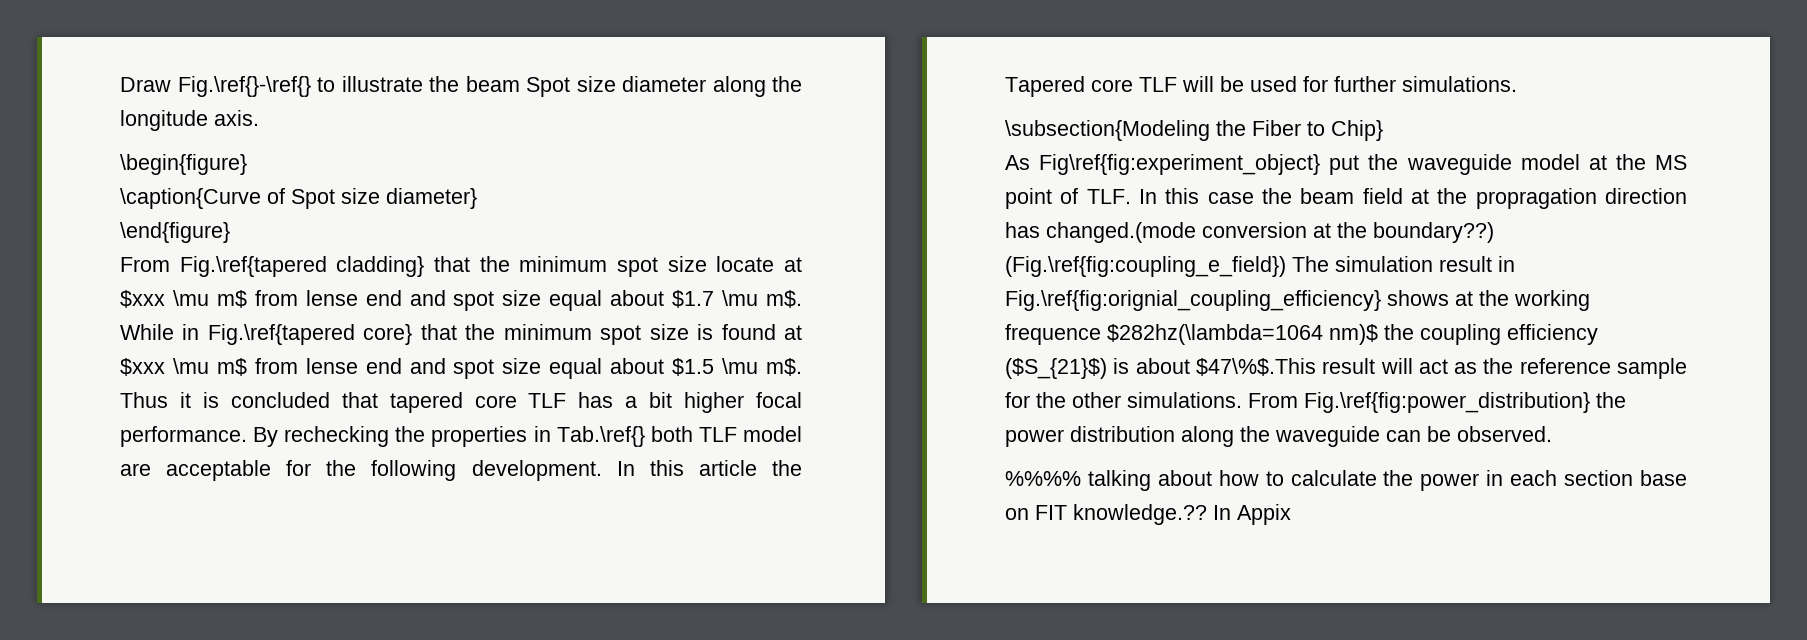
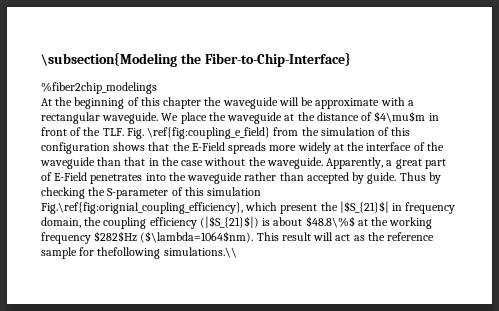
[120,76,802,97] [120,110,259,131] [120,154,247,175] [120,188,477,209] [120,222,230,243] [120,256,802,277] [120,290,802,311] [120,324,803,345] [120,358,802,379] [120,392,802,413] [120,426,802,447] [120,460,802,481] [1005,76,1517,97] [1005,120,1383,141] [1005,154,1687,175] [1005,188,1687,209] [1005,222,1494,243] [1005,256,1515,277] [1005,290,1590,311] [1005,324,1598,345] [1005,358,1316,379] Draw Fig.\ref{}-\ref{} to illustrate the beam Spot size diameter along the longitude axis. // \begin{figure} // \caption{Curve of Spot size diameter} // \end{figure} // From Fig.\ref{tapered cladding} that the minimum spot size locate at $xxx \mu m$ from lense end and spot size equal about $1.7 \mu m$. While in Fig.\ref{tapered core} that the minimum spot size is found at $xxx \mu m$ from lense end and spot size equal about $1.5 \mu m$. Thus it is concluded that tapered core TLF has a bit higher focal performance. By rechecking the properties in Tab.\ref{} both TLF model are acceptable for the following development. In this article the Tapered core TLF will be used for further simulations. // \subsection{Modeling the Fiber to Chip} // As Fig\ref{fig:experiment_object} put the waveguide model at the MS point of TLF. In this case the beam field at the propragation direction has changed.(mode conversion at the boundary??) (Fig.\ref{fig:coupling_e_field}) The simulation result in Fig.\ref{fig:orignial_coupling_efficiency} shows at the working frequence $282hz(\lambda=1064 nm)$ the coupling efficiency ($S_{21}$) is about $47\%$.This -> [41,52,351,67] [41,82,157,94] [41,97,414,109] [41,111,439,124] [41,127,411,139] [41,142,444,154] [40,157,446,169] [41,172,441,184] [41,187,262,199] [41,201,456,214] [41,216,433,229] [41,231,279,244] \subsection{Modeling the Fiber-to-Chip-Interface} // %fiber2chip_modelings // At the beginning of this chapter the waveguide will be approximate with a rectangular waveguide. We place the waveguide at the distance of $4\mu$m in front of the TLF. Fig. \ref{fig:coupling_e_field} from the simulation of this configuration shows that the E-Field spreads more widely at the interface of the waveguide than that in the case without the waveguide. Apparently, a great part of E-Field penetrates into the waveguide rather than accepted by guide. Thus by checking the S-parameter of this simulation Fig.\ref{fig:orignial_coupling_efficiency}, which present the |$S_{21}$| in frequency domain, the coupling efficiency (|$S_{21}$|) is about $48.8\%$ at the working frequency $282$Hz ($\lambda=1064$nm). This
[1036,392,1626,413] [1005,426,1552,447] [1005,470,1687,491] [1005,504,1291,525] the other simulations. From Fig.\ref{fig:power_distribution} the power distribution along the waveguide can be observed. // %%%% talking about how to calculate the power in each section base on FIT knowledge.?? In Appix -> [97,247,237,259] thefollowing simulations.\\

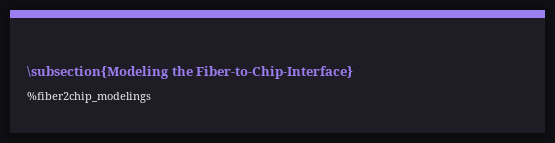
[41,97,414,109] [41,111,439,124] [41,127,411,139] [41,142,444,154] [40,157,446,169] [41,172,441,184] [41,187,262,199] [41,201,456,214] [41,216,433,229] [41,231,435,244] [41,247,237,259] // At the beginning of this chapter the waveguide will be approximate with a rectangular waveguide. We place the waveguide at the distance of $4\mu$m in front of the TLF. Fig. \ref{fig:coupling_e_field} from the simulation of this configuration shows that the E-Field spreads more widely at the interface of the waveguide than that in the case without the waveguide. Apparently, a great part of E-Field penetrates into the waveguide rather than accepted by guide. Thus by checking the S-parameter of this simulation Fig.\ref{fig:orignial_coupling_efficiency}, which present the |$S_{21}$| in frequency domain, the coupling efficiency (|$S_{21}$|) is about $48.8\%$ at the working frequency $282$Hz ($\lambda=1064$nm). This result will act as the reference sample for thefollowing simulations.\\ -> (151, 97) none

